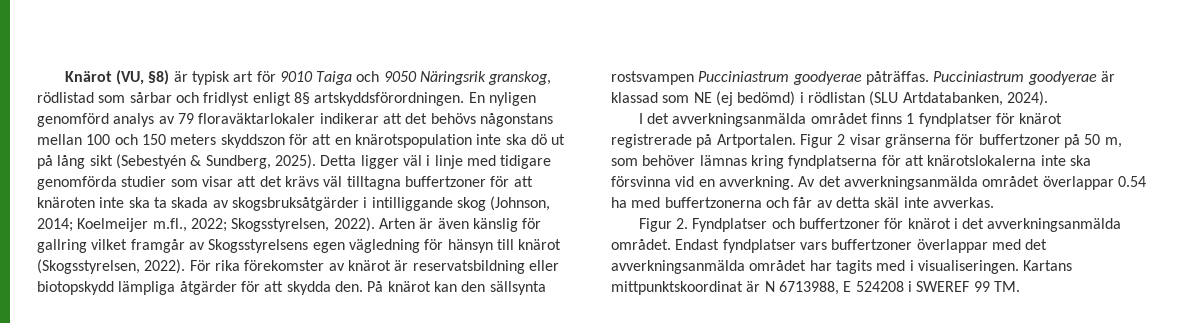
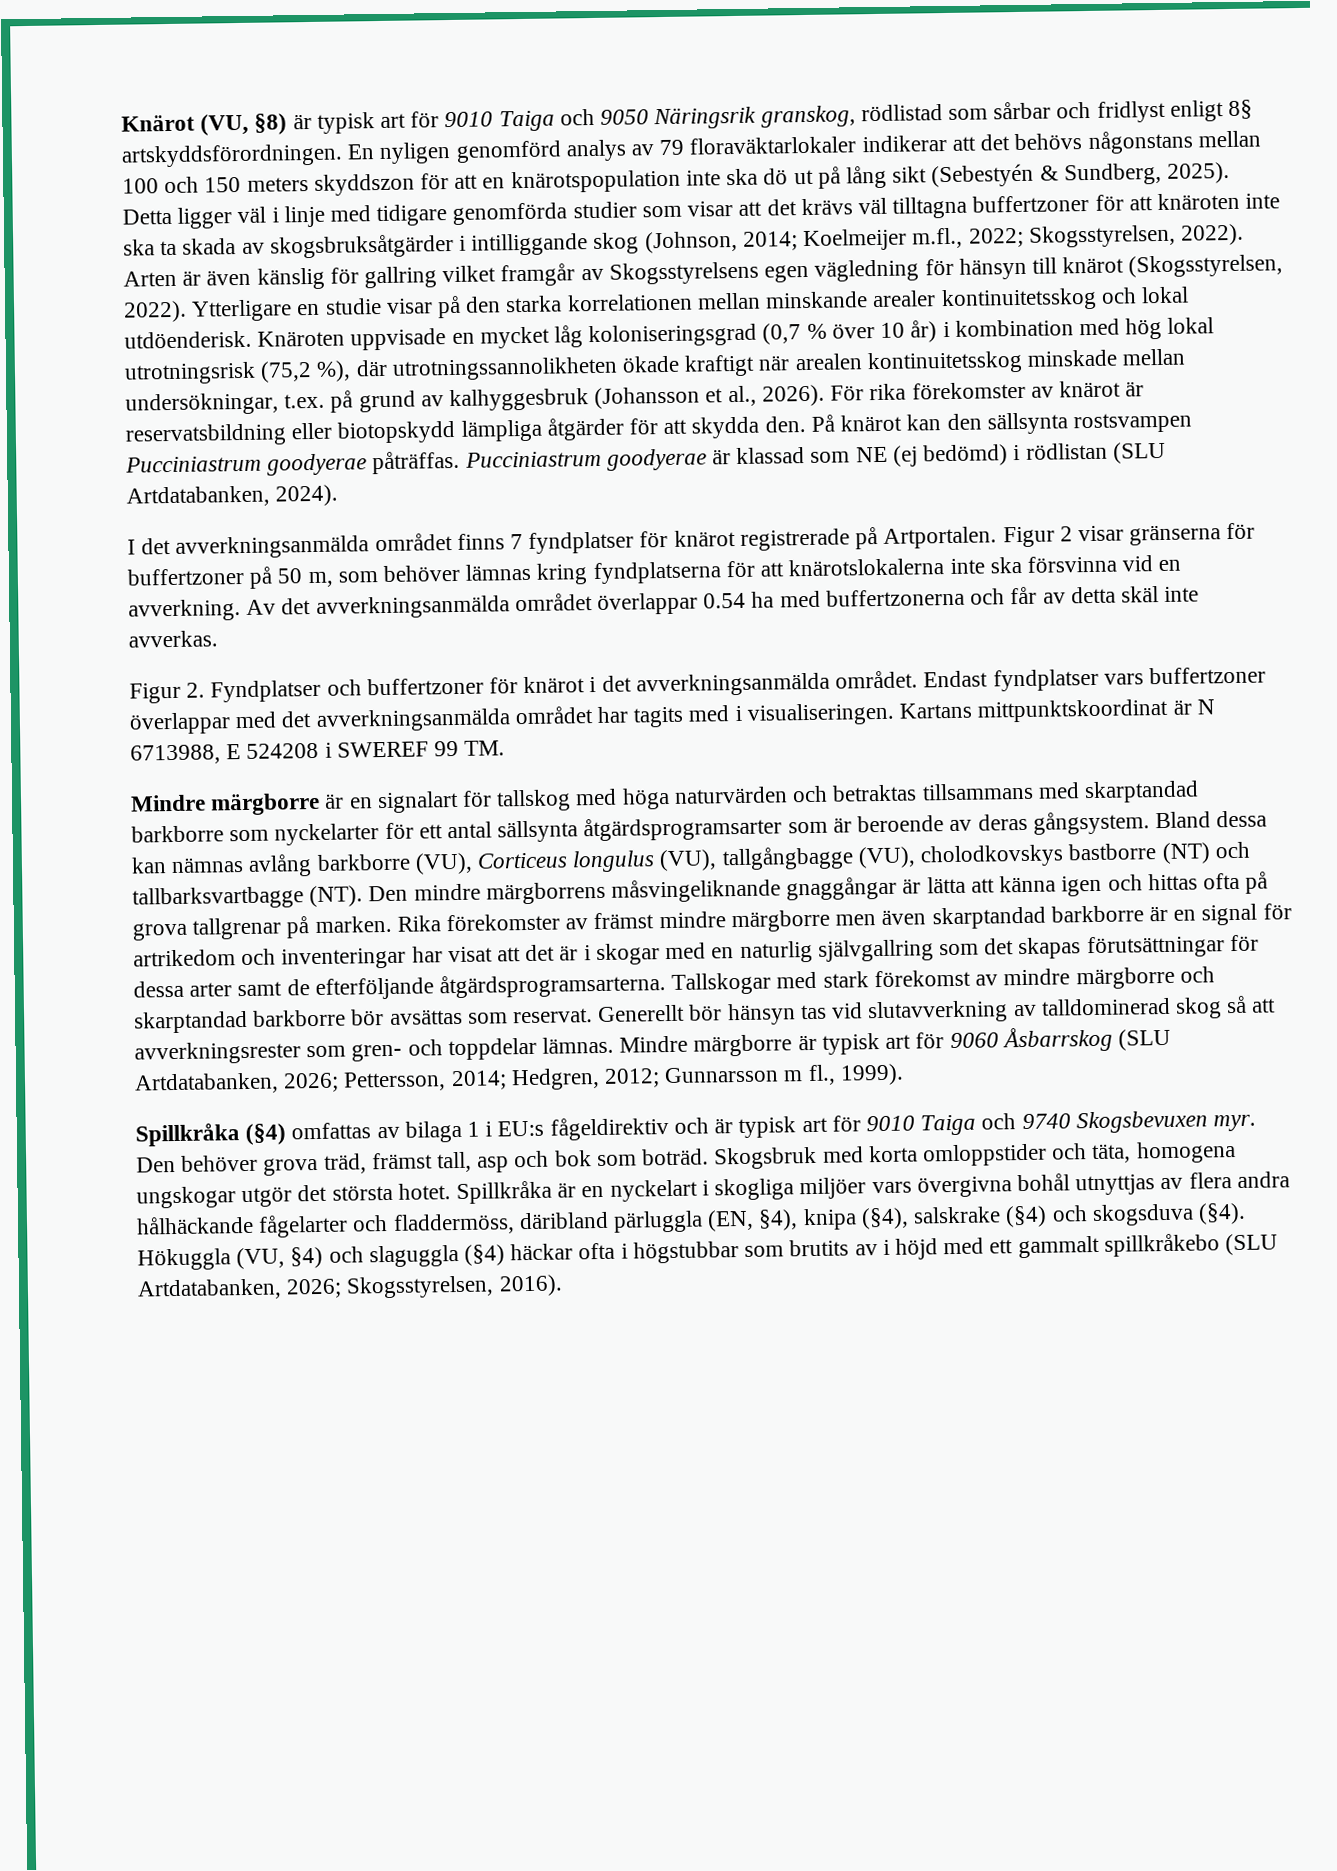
(186, 266) none -> [191,286,1189,322] [124,317,1215,351] [124,348,1186,385] [125,384,825,416] Ytterligare en studie visar på den starka korrelationen mellan minskande arealer kontinuitetsskog och lokal utdöenderisk. Knäroten uppvisade en mycket låg koloniseringsgrad (0,7 % över 10 år) i kombination med hög lokal utrotningsrisk (75,2 %), där utrotningssannolikheten ökade kraftigt när arealen kontinuitetsskog minskade mellan undersökningar, t.ex. på grund av kalhyggesbruk (Johansson et al., 2026).
[906,113,915,124] 1 -> [510,534,524,550] 7
(1020, 286) none -> [130,780,1199,816] [131,810,1268,846] [131,841,1250,877] [132,871,1269,910] [132,903,1292,941] [133,934,1259,970] [133,966,1215,1001] [134,995,1277,1034] [134,1026,1171,1065] [134,1063,904,1095] [135,1110,1256,1147] [136,1141,1236,1176] [136,1171,1290,1209] [136,1202,1246,1238] [137,1233,1278,1271] [137,1274,563,1301] // Mindre märgborre är en signalart för tallskog med höga naturvärden och betraktas tillsammans med skarptandad barkborre som nyckelarter för ett antal sällsynta åtgärdsprogramsarter som är beroende av deras gångsystem. Bland dessa kan nämnas avlång barkborre (VU), Corticeus longulus (VU), tallgångbagge (VU), cholodkovskys bastborre (NT) och tallbarksvartbagge (NT). Den mindre märgborrens måsvingeliknande gnaggångar är lätta att känna igen och hittas ofta på grova tallgrenar på marken. Rika förekomster av främst mindre märgborre men även skarptandad barkborre är en signal för artrikedom och inventeringar har visat att det är i skogar med en naturlig självgallring som det skapas förutsättningar för dessa arter samt de efterföljande åtgärdsprogramsarterna. Tallskogar med stark förekomst av mindre märgborre och skarptandad barkborre bör avsättas som reservat. Generellt bör hänsyn tas vid slutavverkning av talldominerad skog så att avverkningsrester som gren- och toppdelar lämnas. Mindre märgborre är typisk art för 9060 Åsbarrskog (SLU Artdatabanken, 2026; Pettersson, 2014; Hedgren, 2012; Gunnarsson m fl., 1999). // Spillkråka (§4) omfattas av bilaga 1 i EU:s fågeldirektiv och är typisk art för 9010 Taiga och 9740 Skogsbevuxen myr. Den behöver grova träd, främst tall, asp och bok som boträd. Skogsbruk med korta omloppstider och täta, homogena ungskogar utgör det största hotet. Spillkråka är en nyckelart i skogliga miljöer vars övergivna bohål utnyttjas av flera andra hålhäckande fågelarter och fladdermöss, däribland pärluggla (EN, §4), knipa (§4), salskrake (§4) och skogsduva (§4). Hökuggla (VU, §4) och slaguggla (§4) häckar ofta i högstubbar som brutits av i höjd med ett gammalt spillkråkebo (SLU Artdatabanken, 2026; Skogsstyrelsen, 2016).

